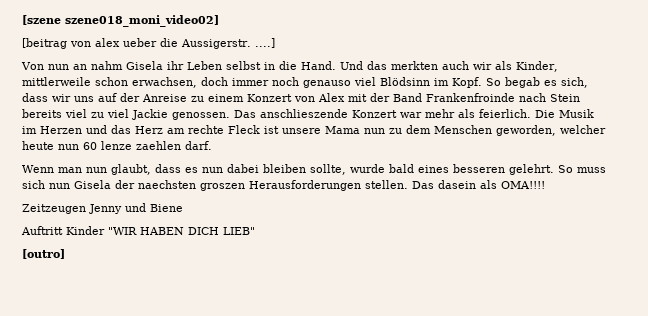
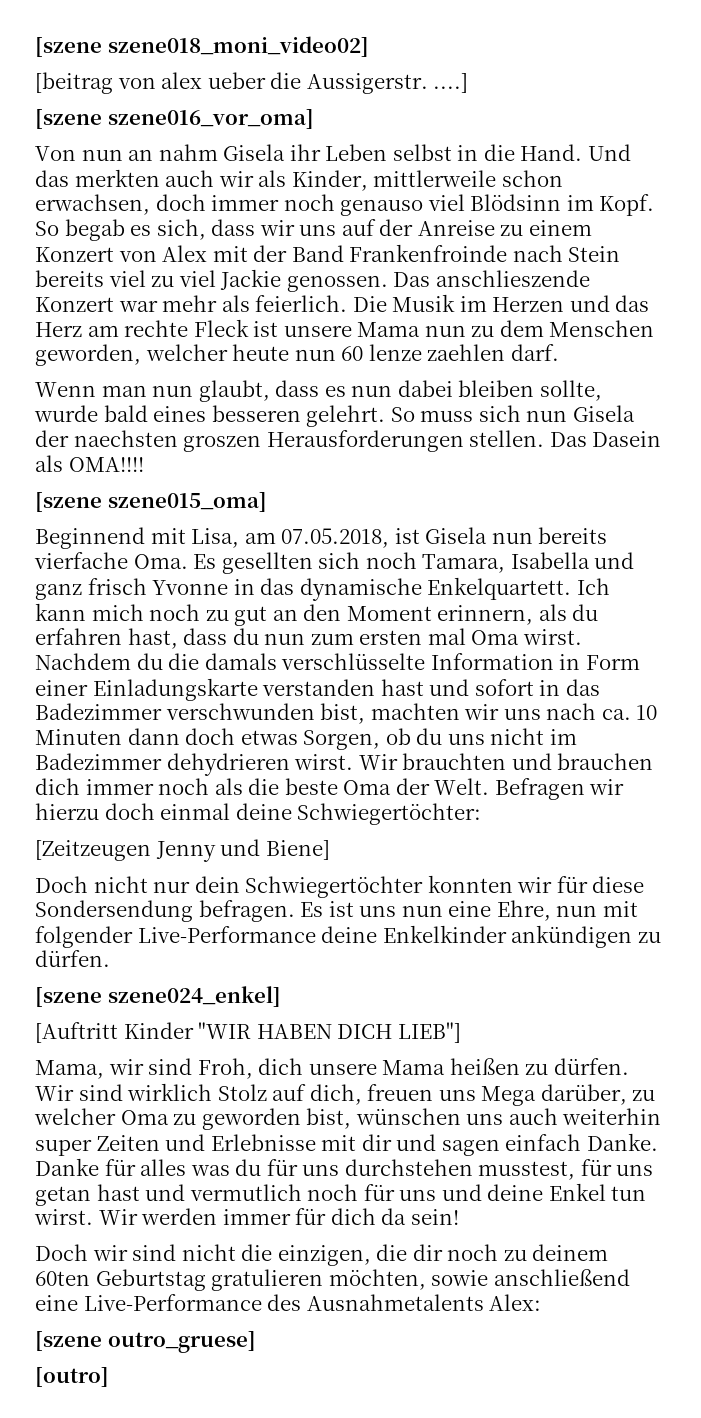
(275, 43) none -> [35,109,314,129] // [szene szene016_vor_oma]
[438,180,476,189] dasein -> [592,431,662,447] Dasein
[22,203,183,214] [21,226,255,235] Zeitzeugen Jenny und Biene // Auftritt Kinder "WIR HABEN DICH LIEB" -> [35,492,267,512] [35,527,608,549] [34,552,635,574] [35,577,610,601] [35,603,599,626] [35,628,582,649] [35,653,640,670] [35,678,600,701] [35,703,658,724] [35,728,577,750] [35,753,654,776] [35,778,625,800] [35,803,482,825] [35,839,330,862] [35,875,645,898] [35,900,638,922] [35,925,661,948] [35,950,110,967] [35,986,281,1007] [35,1022,461,1043] [35,1058,629,1079] [35,1083,656,1106] [34,1108,662,1130] [35,1133,658,1156] [35,1158,654,1180] [35,1183,647,1206] [34,1208,459,1225] [35,1244,609,1266] [35,1269,630,1291] [35,1294,542,1311] [35,1331,256,1353] [szene szene015_oma] // Beginnend mit Lisa, am 07.05.2018, ist Gisela nun bereits vierfache Oma. Es gesellten sich noch Tamara, Isabella und ganz frisch Yvonne in das dynamische Enkelquartett. Ich kann mich noch zu gut an den Moment erinnern, als du erfahren hast, dass du nun zum ersten mal Oma wirst. Nachdem du die damals verschlüsselte Information in Form einer Einladungskarte verstanden hast und sofort in das Badezimmer verschwunden bist, machten wir uns nach ca. 10 Minuten dann doch etwas Sorgen, ob du uns nicht im Badezimmer dehydrieren wirst. Wir brauchten und brauchen dich immer noch als die beste Oma der Welt. Befragen wir hierzu doch einmal deine Schwiegertöchter: // [Zeitzeugen Jenny und Biene] // Doch nicht nur dein Schwiegertöchter konnten wir für diese Sondersendung befragen. Es ist uns nun eine Ehre, nun mit folgender Live-Performance deine Enkelkinder ankündigen zu dürfen. // [szene szene024_enkel] // [Auftritt Kinder "WIR HABEN DICH LIEB"] // Mama, wir sind Froh, dich unsere Mama heißen zu dürfen. Wir sind wirklich Stolz auf dich, freuen uns Mega darüber, zu welcher Oma zu geworden bist, wünschen uns auch weiterhin super Zeiten und Erlebnisse mit dir und sagen einfach Danke. Danke für alles was du für uns durchstehen musstest, für uns getan hast und vermutlich noch für uns und deine Enkel tun wirst. Wir werden immer für dich da sein! // Doch wir sind nicht die einzigen, die dir noch zu deinem 60ten Geburtstag gratulieren möchten, sowie anschließend eine Live-Performance des Ausnahmetalents Alex: // [szene outro_gruese]

